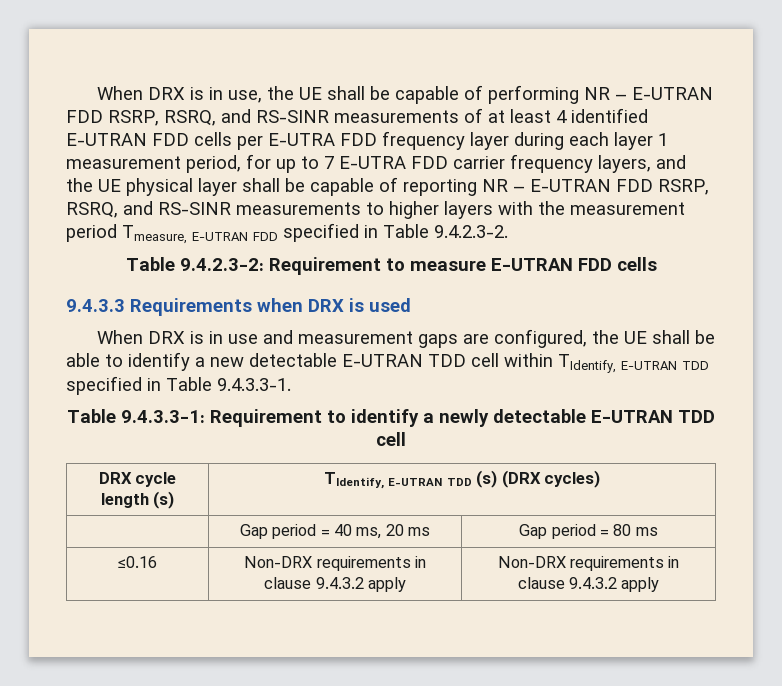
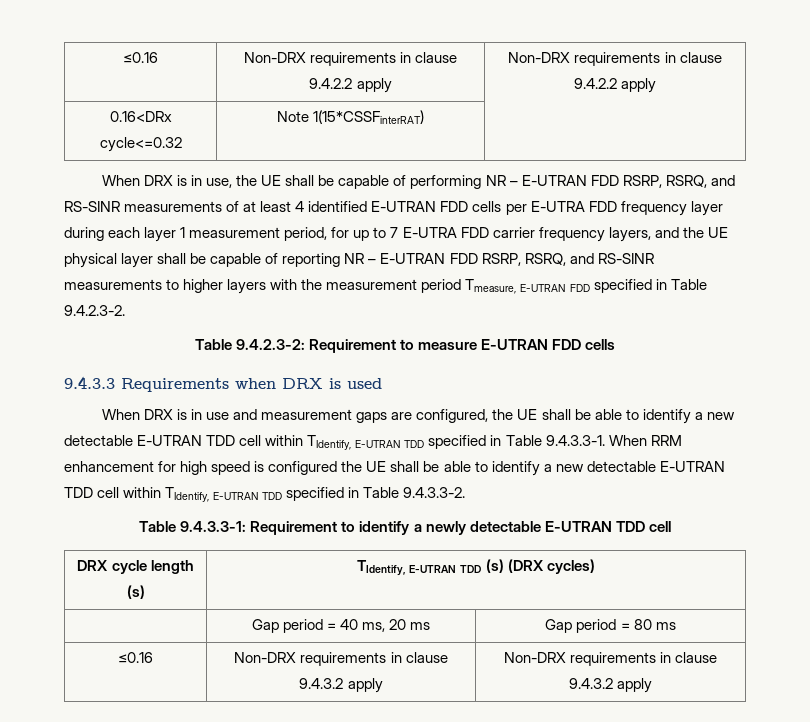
(96, 93) none -> [123,52,158,63] [243,52,458,66] [309,78,392,93] [508,52,722,66] [573,78,657,93] [109,111,172,122] [99,137,182,152] [276,110,425,124] ≤0.16 | Non-DRX requirements in clause 9.4.2.2 apply | Non-DRX requirements in clause 9.4.2.2 apply // 0.16<DRx cycle<=0.32 | Note 1(15*CSSFinterRAT) | //
(291, 384) none -> [608,435,682,446] [64,461,725,476] [64,487,466,502] When RRM enhancement for high speed is configured the UE shall be able to identify a new detectable E-UTRAN TDD cell within TIdentify, E-UTRAN TDD specified in Table 9.4.3.3-2.

